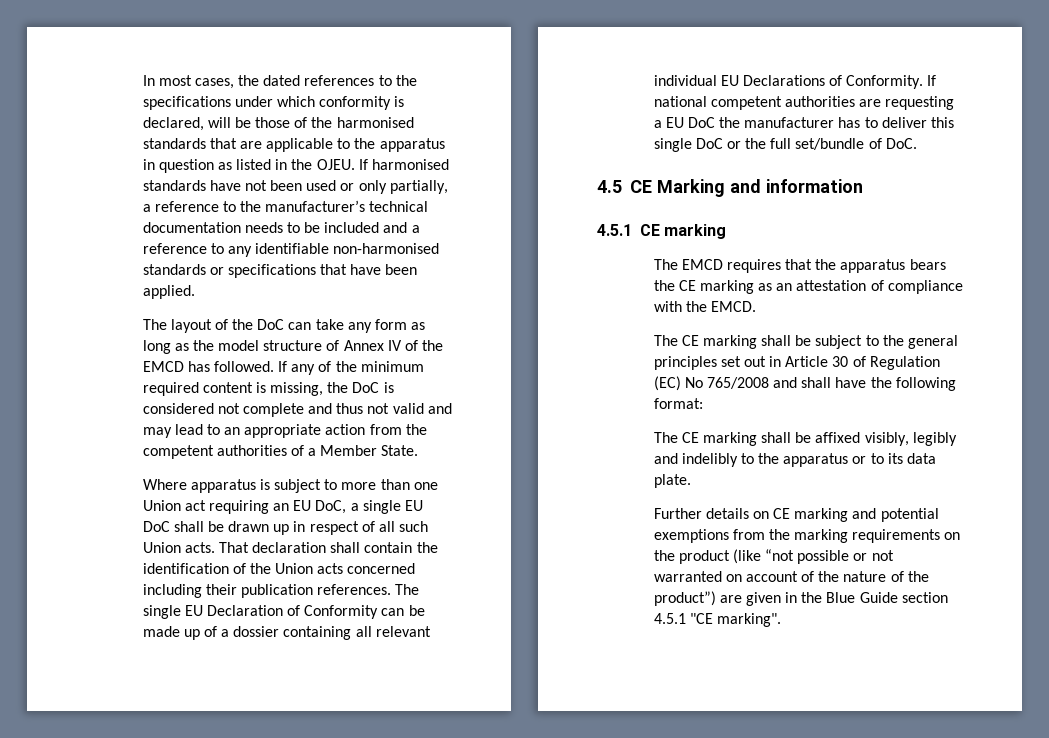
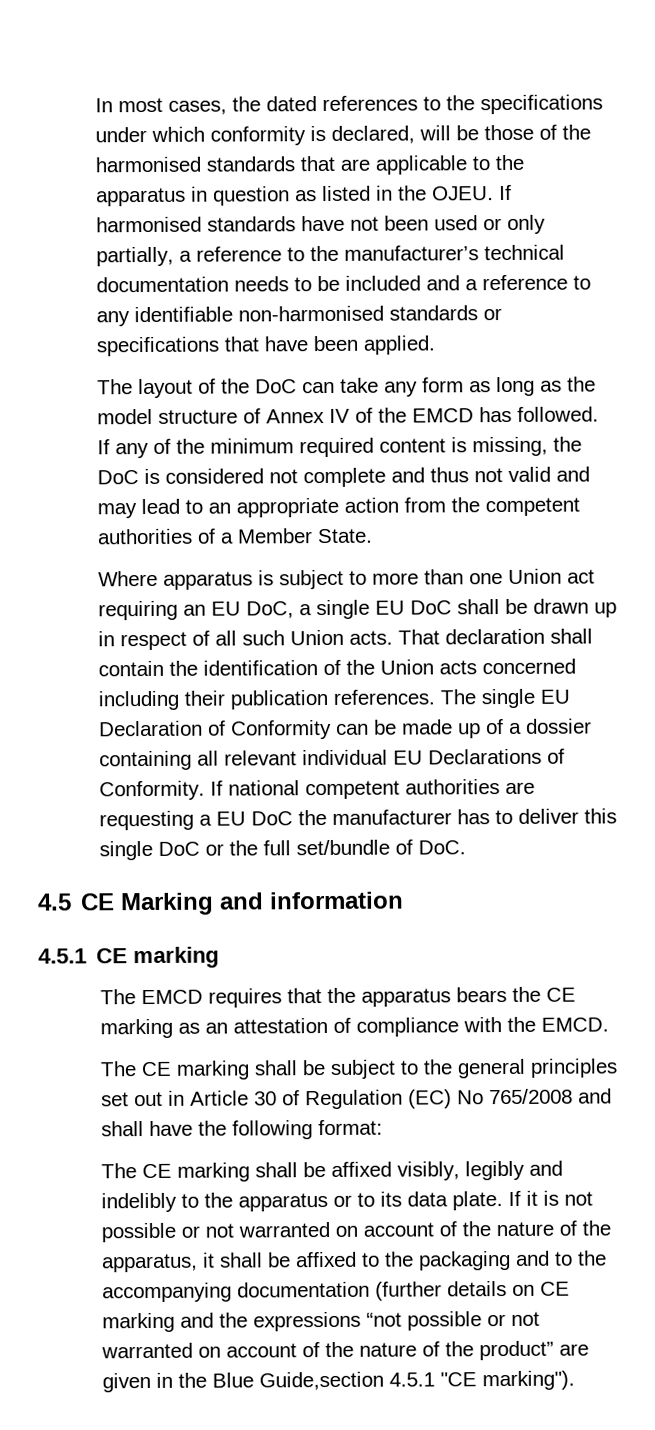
[653,508,702,519] // Further -> [508,1190,594,1206] [101,1220,612,1243] [102,1250,608,1273] [102,1281,443,1303] If it is not possible or not warranted on account of the nature of the apparatus, it shall be affixed to the packaging and to the accompanying documentation (further
[880,508,939,522] [653,529,961,543] [653,549,761,564] potential exemptions from the marking requirements on the product (like -> [219,1311,362,1332] the expressions
[653,591,716,606] product”) -> [479,1340,555,1361] product”
[859,592,948,603] Guide section -> [259,1371,385,1391] Guide,section
[716,613,781,627] marking". -> [482,1370,576,1391] marking").

